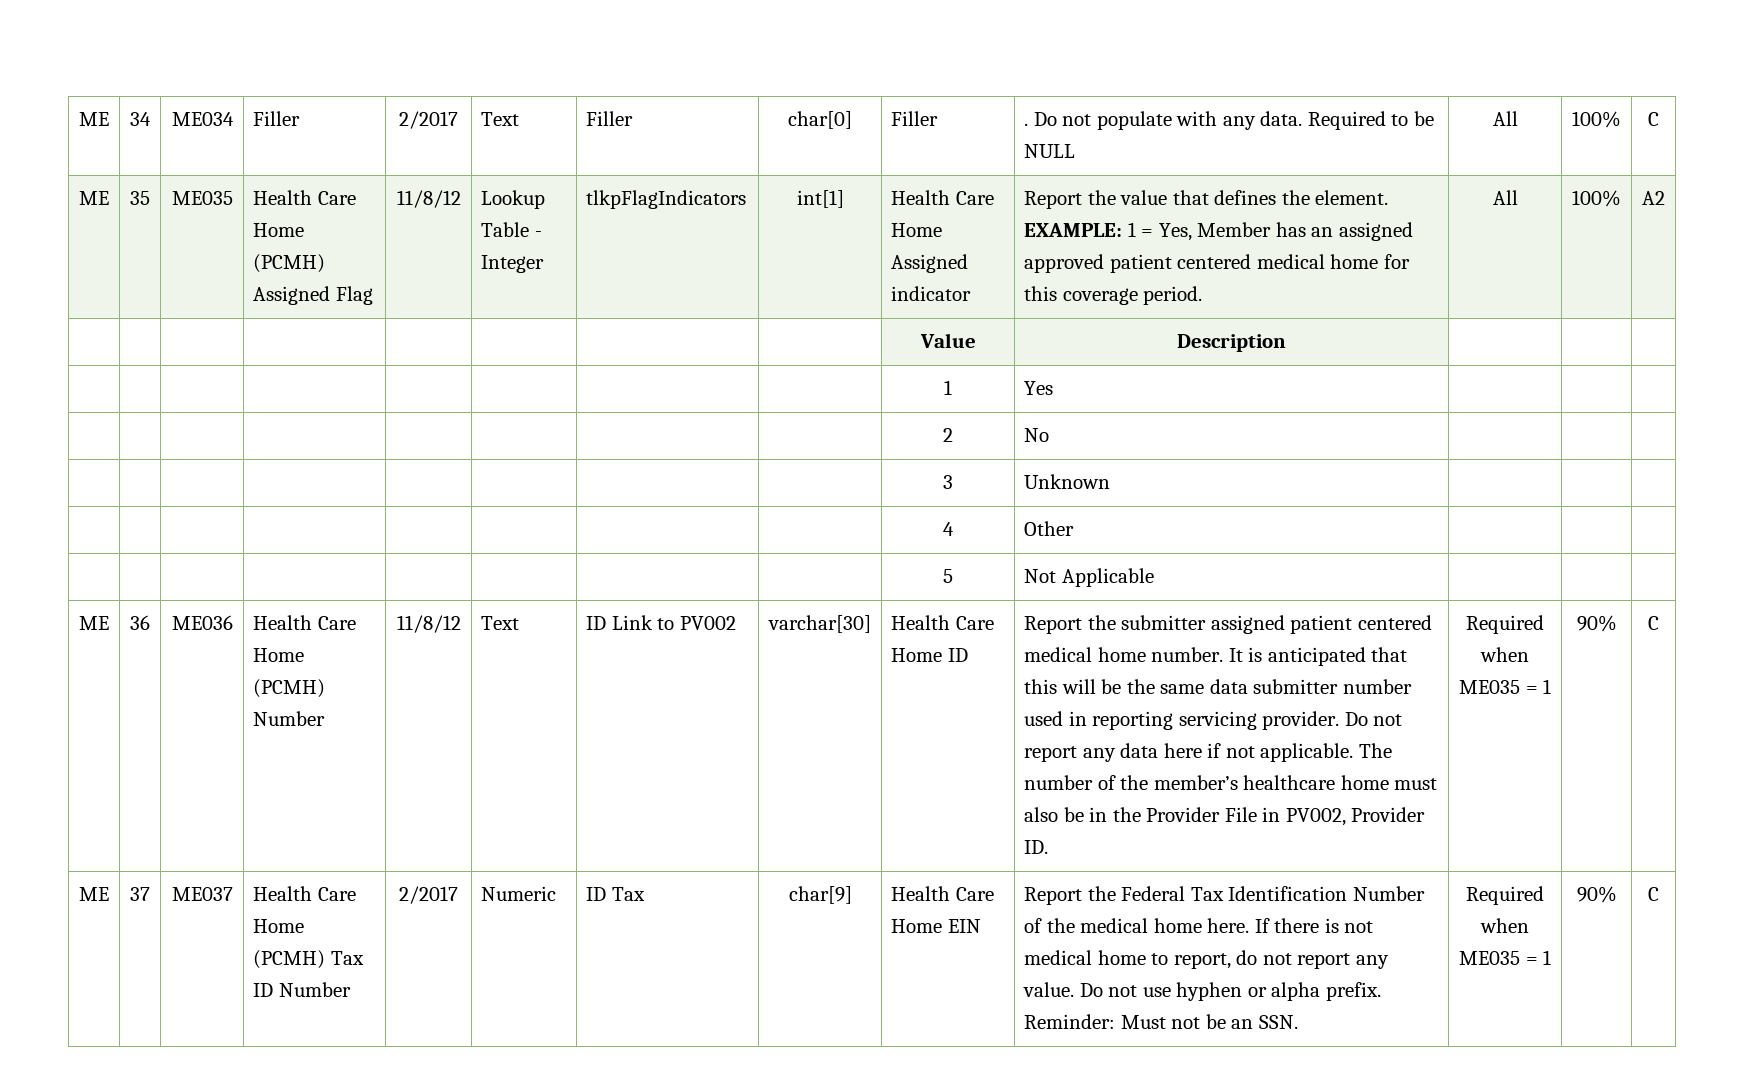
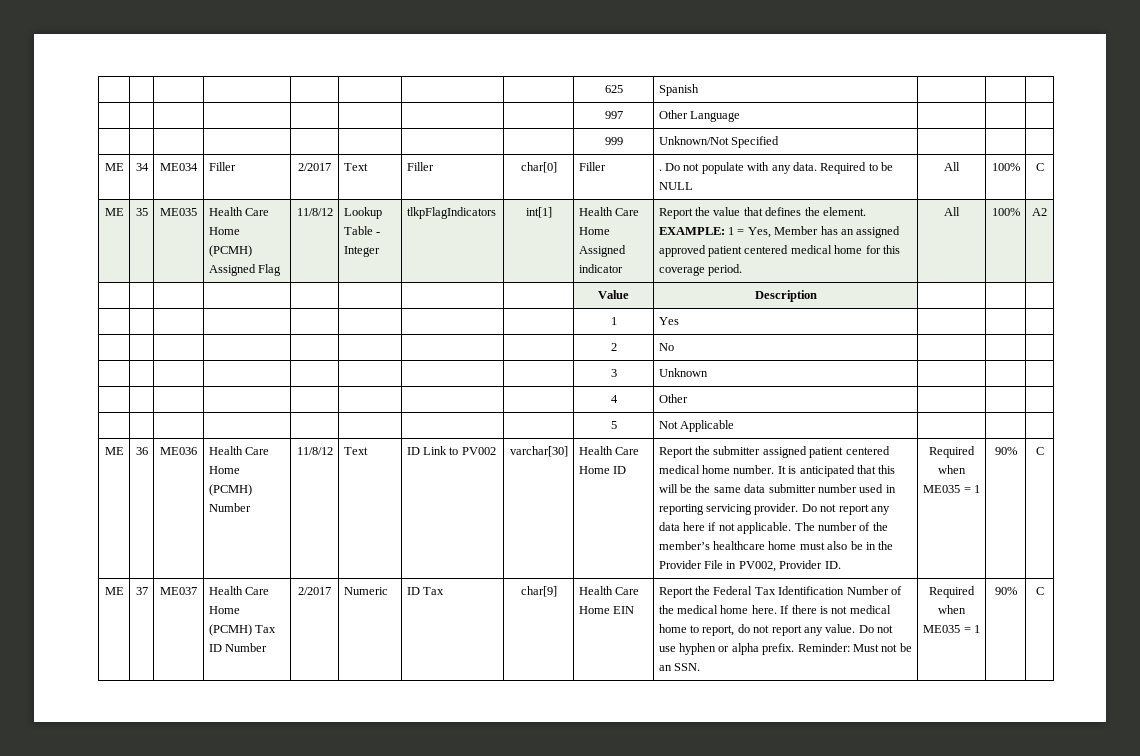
(79, 119) none -> [604,85,623,93] [658,84,699,96] [604,111,623,119] [658,110,741,122] [604,137,623,145] [658,136,780,148] | | | | | | | | 625 | Spanish | | | // | | | | | | | | 997 | Other Language | | | // | | | | | | | | 999 | Unknown/Not Specified | | | //

